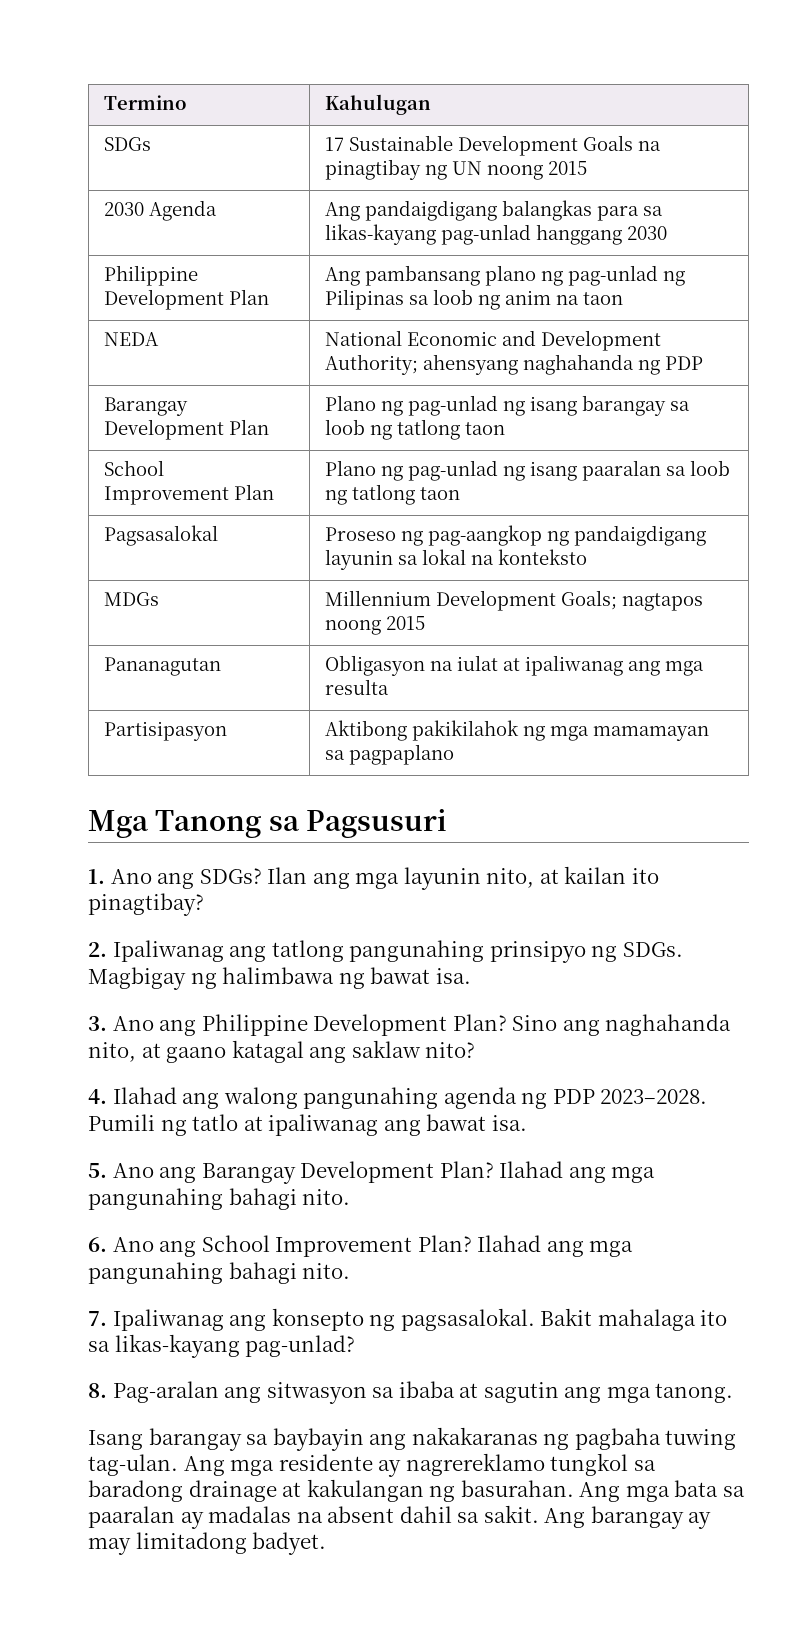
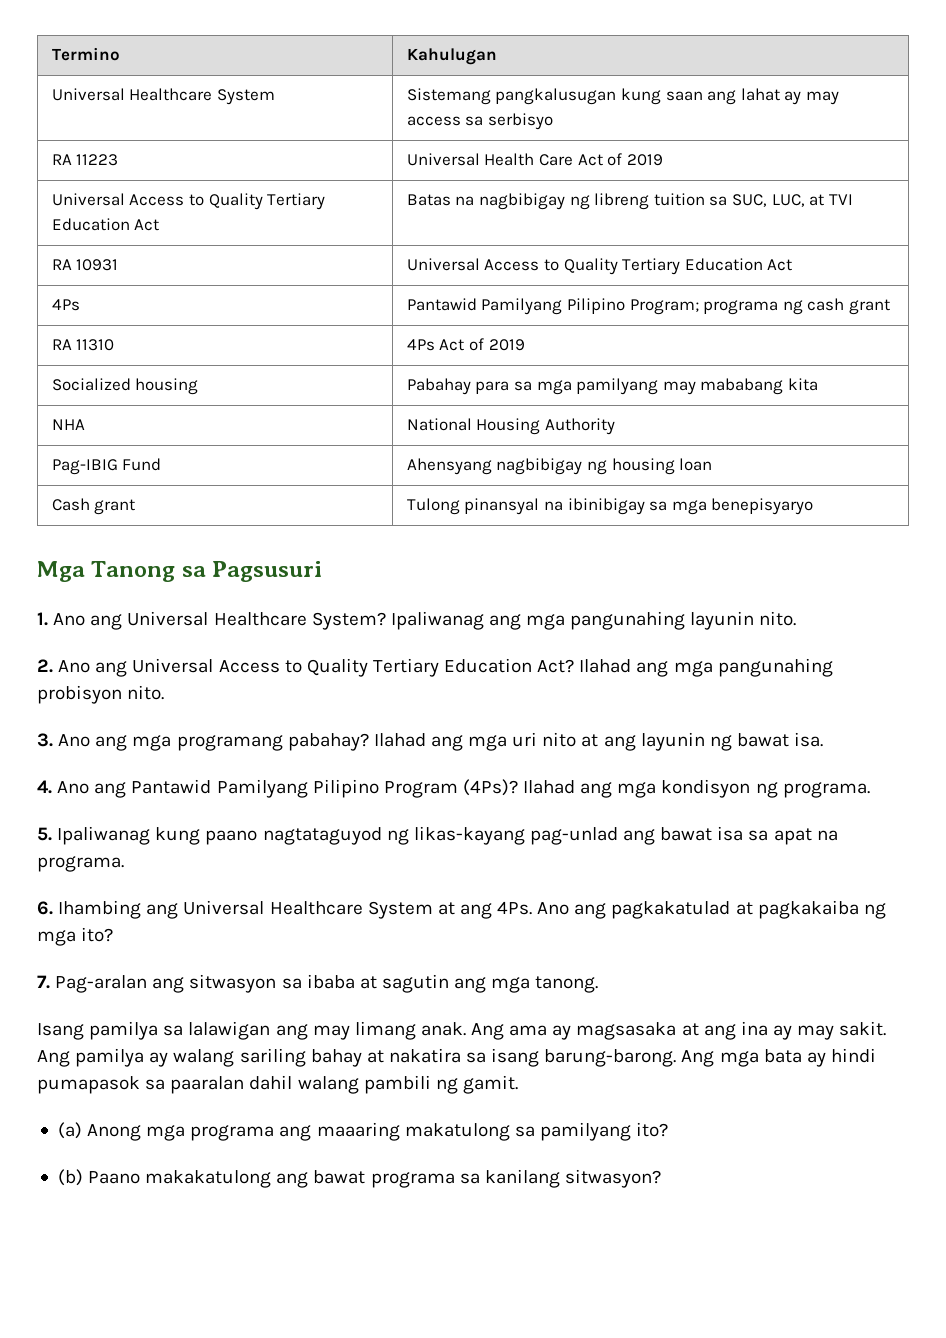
[104,137,152,151] [325,135,662,156] [325,159,588,180] [104,200,218,221] [325,200,664,221] [325,224,668,245] [104,265,199,286] [104,289,270,310] [325,265,686,286] [325,289,624,310] [104,332,160,346] [325,330,662,351] [325,354,704,375] [104,397,189,416] [104,419,270,440] [325,395,691,416] [325,419,506,440] [104,460,165,476] [104,484,275,505] [325,460,731,481] [325,484,461,505] [104,525,219,546] [325,525,707,546] [325,549,588,570] [104,592,160,606] [325,590,704,611] [325,616,426,635] [104,657,222,676] [325,655,705,676] [325,679,390,695] [104,721,228,741] [325,720,710,741] [325,744,455,765] SDGs | 17 Sustainable Development Goals na pinagtibay ng UN noong 2015 // 2030 Agenda | Ang pandaigdigang balangkas para sa likas-kayang pag-unlad hanggang 2030 // Philippine Development Plan | Ang pambansang plano ng pag-unlad ng Pilipinas sa loob ng anim na taon // NEDA | National Economic and Development Authority; ahensyang naghahanda ng PDP // Barangay Development Plan | Plano ng pag-unlad ng isang barangay sa loob ng tatlong taon // School Improvement Plan | Plano ng pag-unlad ng isang paaralan sa loob ng tatlong taon // Pagsasalokal | Proseso ng pag-aangkop ng pandaigdigang layunin sa lokal na konteksto // MDGs | Millennium Development Goals; nagtapos noong 2015 // Pananagutan | Obligasyon na iulat at ipaliwanag ang mga resulta // Partisipasyon | Aktibong pakikilahok ng mga mamamayan sa pagpaplano -> [51,88,275,105] [406,88,839,105] [406,113,553,130] [51,154,119,166] [406,153,663,166] [51,193,326,210] [51,218,160,231] [406,193,853,210] [51,259,119,271] [406,258,793,275] [51,299,80,311] [406,298,890,315] [51,339,115,351] [406,338,525,351] [51,378,199,395] [406,378,818,395] [51,419,85,430] [406,418,615,435] [51,458,162,475] [406,458,713,475] [51,498,136,515] [406,498,814,515] Universal Healthcare System | Sistemang pangkalusugan kung saan ang lahat ay may access sa serbisyo // RA 11223 | Universal Health Care Act of 2019 // Universal Access to Quality Tertiary Education Act | Batas na nagbibigay ng libreng tuition sa SUC, LUC, at TVI // RA 10931 | Universal Access to Quality Tertiary Education Act // 4Ps | Pantawid Pamilyang Pilipino Program; programa ng cash grant // RA 11310 | 4Ps Act of 2019 // Socialized housing | Pabahay para sa mga pamilyang may mababang kita // NHA | National Housing Authority // Pag-IBIG Fund | Ahensyang nagbibigay ng housing loan // Cash grant | Tulong pinansyal na ibinibigay sa mga benepisyaryo
[199,866,659,890] [88,893,204,916] [88,940,683,963] [88,967,335,990] SDGs? Ilan ang mga layunin nito, at kailan ito pinagtibay? // 2. Ipaliwanag ang tatlong pangunahing prinsipyo ng SDGs. Magbigay ng halimbawa -> [127,611,797,630] [37,658,833,677] [37,685,165,704] [37,732,705,751] Universal Healthcare System? Ipaliwanag ang mga pangunahing layunin nito. // 2. Ano ang Universal Access to Quality Tertiary Education Act? Ilahad ang mga pangunahing probisyon nito. // 3. Ano ang mga programang pabahay? Ilahad ang mga uri nito at ang layunin
[88,1014,732,1036] [88,1040,476,1063] [88,1087,708,1109] [88,1114,527,1136] [88,1161,656,1184] [88,1188,351,1210] [88,1235,634,1257] [88,1262,351,1284] [88,1308,728,1331] [88,1334,356,1358] [88,1383,107,1398] 3. Ano ang Philippine Development Plan? Sino ang naghahanda nito, at gaano katagal ang saklaw nito? // 4. Ilahad ang walong pangunahing agenda ng PDP 2023–2028. Pumili ng tatlo at ipaliwanag ang bawat isa. // 5. Ano ang Barangay Development Plan? Ilahad ang mga pangunahing bahagi nito. // 6. Ano ang School Improvement Plan? Ilahad ang mga pangunahing bahagi nito. // 7. Ipaliwanag ang konsepto ng pagsasalokal. Bakit mahalaga ito sa likas-kayang pag-unlad? // 8. -> [37,779,870,798] [37,826,838,845] [37,856,124,872] [37,900,886,919] [37,927,114,946] [37,975,50,989] 4. Ano ang Pantawid Pamilyang Pilipino Program (4Ps)? Ilahad ang mga kondisyon ng programa. // 5. Ipaliwanag kung paano nagtataguyod ng likas-kayang pag-unlad ang bawat isa sa apat na programa. // 6. Ihambing ang Universal Healthcare System at ang 4Ps. Ano ang pagkakatulad at pagkakaiba ng mga ito? // 7.
[148,1427,737,1451] [88,1453,656,1477] [88,1479,745,1502] [88,1505,712,1529] [88,1532,327,1555] barangay sa baybayin ang nakakaranas ng pagbaha tuwing tag-ulan. Ang mga residente ay nagrereklamo tungkol sa baradong drainage at kakulangan ng basurahan. Ang mga bata sa paaralan ay madalas na absent dahil sa sakit. Ang barangay ay may limitadong badyet. -> [89,1021,887,1040] [37,1048,876,1067] [37,1075,518,1094] [57,1122,669,1141] [57,1169,661,1188] pamilya sa lalawigan ang may limang anak. Ang ama ay magsasaka at ang ina ay may sakit. Ang pamilya ay walang sariling bahay at nakatira sa isang barung-barong. Ang mga bata ay hindi pumapasok sa paaralan dahil walang pambili ng gamit. // (a) Anong mga programa ang maaaring makatulong sa pamilyang ito? // (b) Paano makakatulong ang bawat programa sa kanilang sitwasyon?

